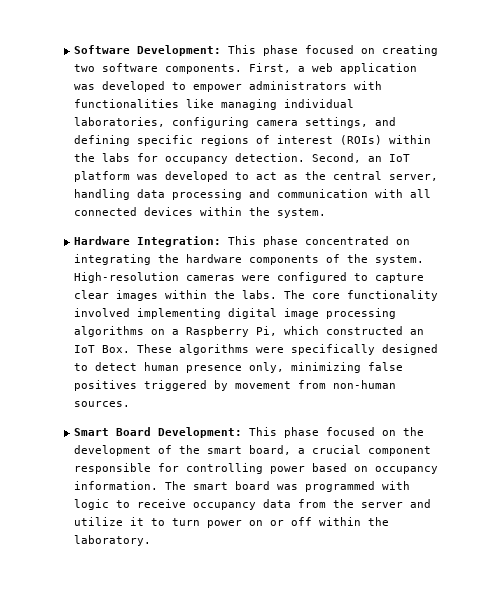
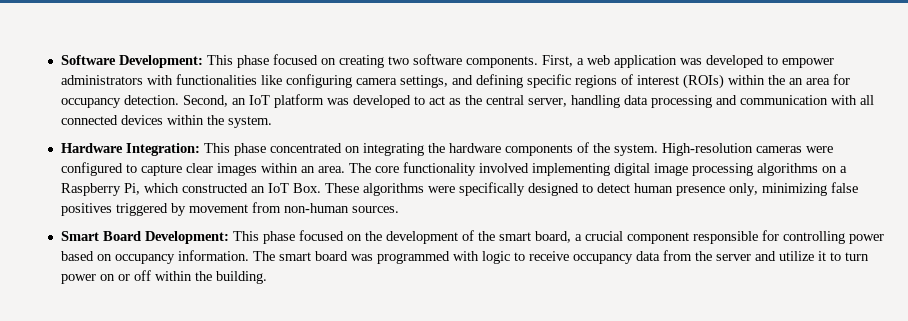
[221,99,355,110] [74,117,166,127] managing individual laboratories, -> (283, 80) none
[102,153,131,162] labs -> [789,78,831,85] an area
[214,290,278,299] the labs. -> [301,166,346,173] an area.
[74,535,152,546] laboratory. -> [216,271,268,284] building.

